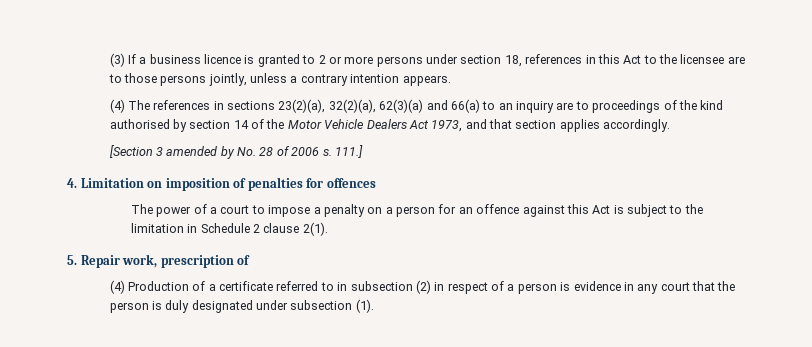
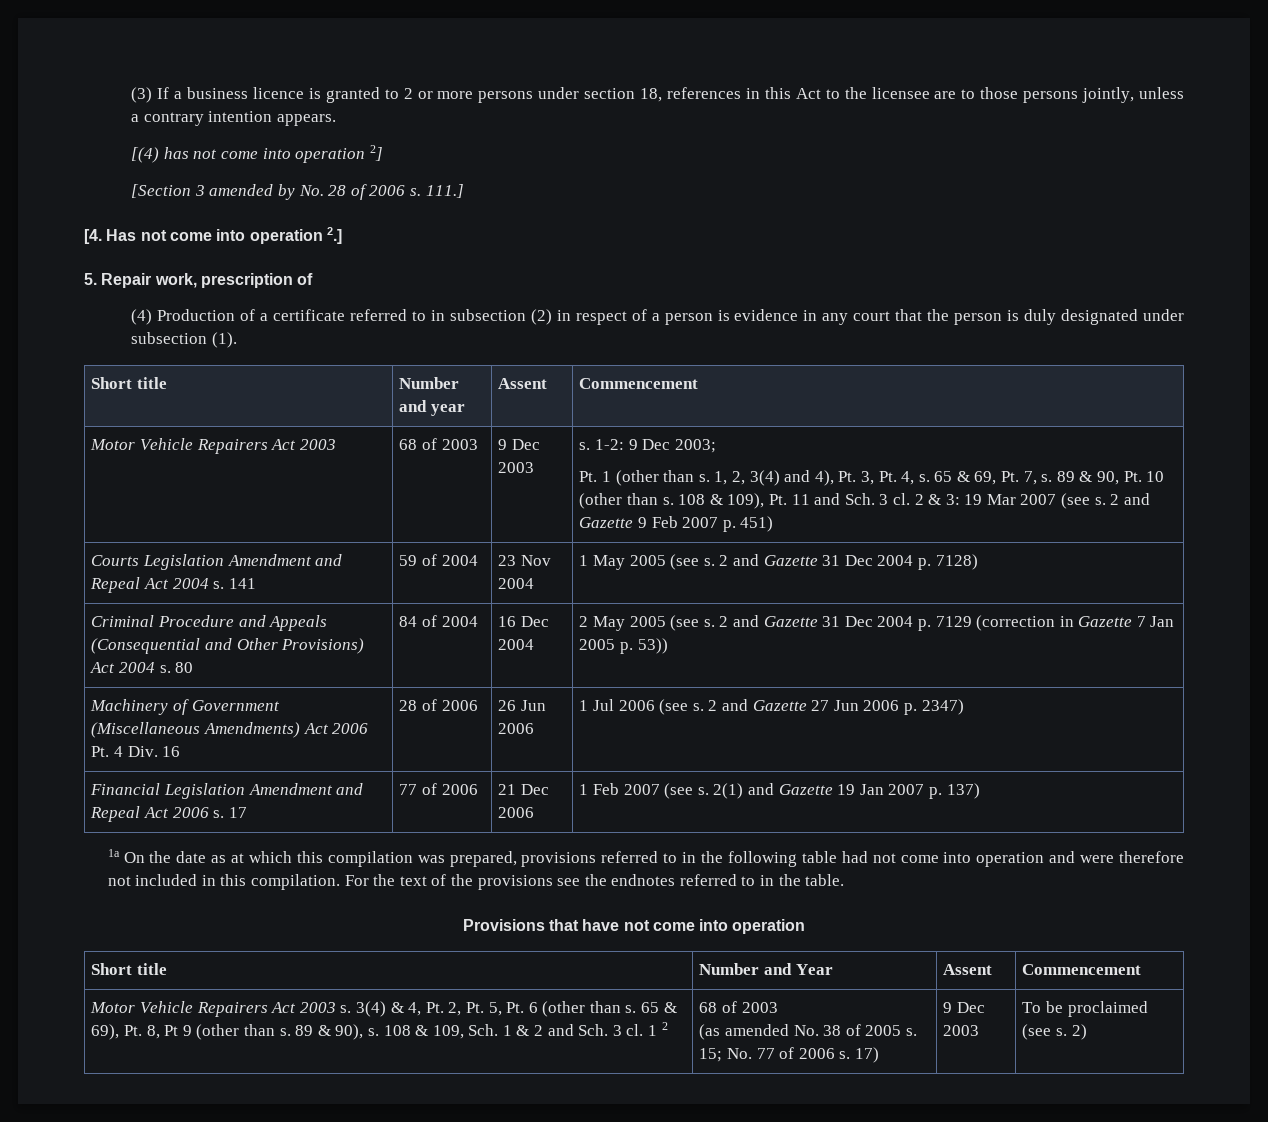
[109,99,724,113] [109,119,671,132] (4) The references in sections 23(2)(a), 32(2)(a), 62(3)(a) and 66(a) to an inquiry are to proceedings of the kind authorised by section 14 of the Motor Vehicle Dealers Act 1973, and that section applies accordingly. -> [131,145,383,163] [(4) has not come into operation 2]
[67,177,376,191] [130,204,703,217] [130,222,328,236] 4. Limitation on imposition of penalties for offences // The power of a court to impose a penalty on a person for an offence against this Act is subject to the limitation in Schedule 2 clause 2(1). -> [84,227,342,244] [4. Has not come into operation 2.]
(374, 306) none -> [91,377,168,389] [399,377,460,389] [399,400,466,416] [498,378,548,389] [579,378,699,389] [90,438,336,454] [399,438,478,450] [498,439,541,450] [498,462,535,473] [579,439,716,453] [579,470,1165,486] [579,493,1150,509] [579,516,774,532] [91,554,343,570] [90,577,256,593] [399,554,478,566] [498,555,552,566] [498,578,535,589] [579,554,978,570] [91,615,328,631] [91,638,365,654] [90,662,194,673] [399,615,478,627] [498,616,550,627] [498,639,535,650] [579,615,1175,631] [579,638,668,654] [90,699,280,715] [91,722,369,738] [91,746,181,757] [399,699,478,711] [498,700,547,711] [498,723,535,734] [579,699,964,715] [90,783,364,799] [90,806,247,822] [399,783,478,795] [498,784,550,795] [498,807,535,818] [579,783,980,799] [107,849,1185,867] [107,874,845,890] [462,919,806,934] [91,963,168,975] [699,963,833,975] [943,964,993,975] [1022,964,1142,975] [90,1001,677,1017] [91,1022,668,1040] [699,1001,778,1013] [699,1024,917,1040] [699,1047,879,1063] [943,1002,986,1013] [943,1025,980,1036] [1022,1001,1148,1017] [1022,1024,1087,1040] // Short title | Number and year | Assent | Commencement // Motor Vehicle Repairers Act 2003 | 68 of 2003 | 9 Dec 2003 | s. 1-2: 9 Dec 2003; // Pt. 1 (other than s. 1, 2, 3(4) and 4), Pt. 3, Pt. 4, s. 65 & 69, Pt. 7, s. 89 & 90, Pt. 10 (other than s. 108 & 109), Pt. 11 and Sch. 3 cl. 2 & 3: 19 Mar 2007 (see s. 2 and Gazette 9 Feb 2007 p. 451) // Courts Legislation Amendment and Repeal Act 2004 s. 141 | 59 of 2004 | 23 Nov 2004 | 1 May 2005 (see s. 2 and Gazette 31 Dec 2004 p. 7128) // Criminal Procedure and Appeals (Consequential and Other Provisions) Act 2004 s. 80 | 84 of 2004 | 16 Dec 2004 | 2 May 2005 (see s. 2 and Gazette 31 Dec 2004 p. 7129 (correction in Gazette 7 Jan 2005 p. 53)) // Machinery of Government (Miscellaneous Amendments) Act 2006 Pt. 4 Div. 16 | 28 of 2006 | 26 Jun 2006 | 1 Jul 2006 (see s. 2 and Gazette 27 Jun 2006 p. 2347) // Financial Legislation Amendment and Repeal Act 2006 s. 17 | 77 of 2006 | 21 Dec 2006 | 1 Feb 2007 (see s. 2(1) and Gazette 19 Jan 2007 p. 137) // 1a On the date as at which this compilation was prepared, provisions referred to in the following table had not come into operation and were therefore not included in this compilation. For the text of the provisions see the endnotes referred to in the table. // Provisions that have not come into operation // Short title | Number and Year | Assent | Commencement // Motor Vehicle Repairers Act 2003 s. 3(4) & 4, Pt. 2, Pt. 5, Pt. 6 (other than s. 65 & 69), Pt. 8, Pt 9 (other than s. 89 & 90), s. 108 & 109, Sch. 1 & 2 and Sch. 3 cl. 1 2 | 68 of 2003 // (as amended No. 38 of 2005 s. 15; No. 77 of 2006 s. 17) | 9 Dec 2003 | To be proclaimed (see s. 2)

